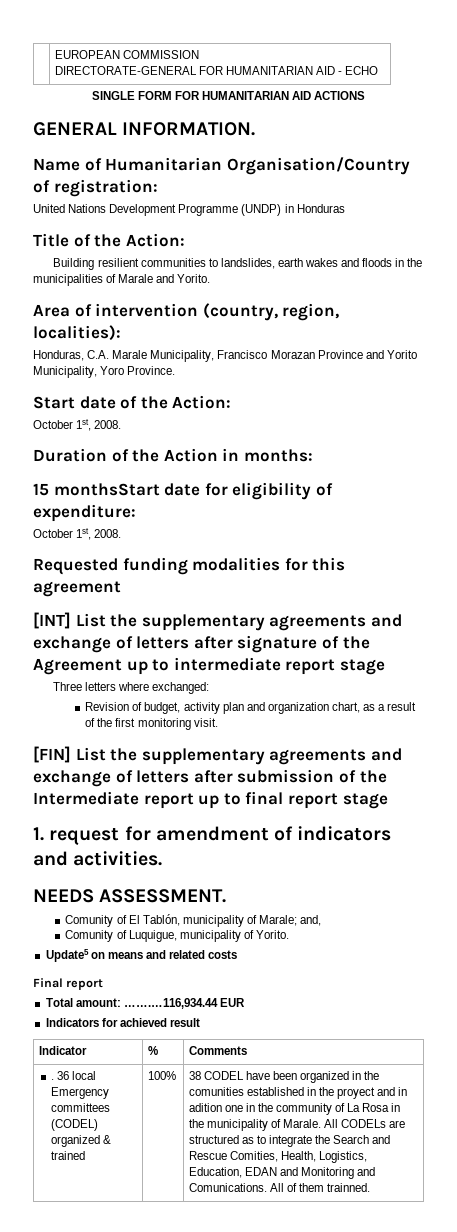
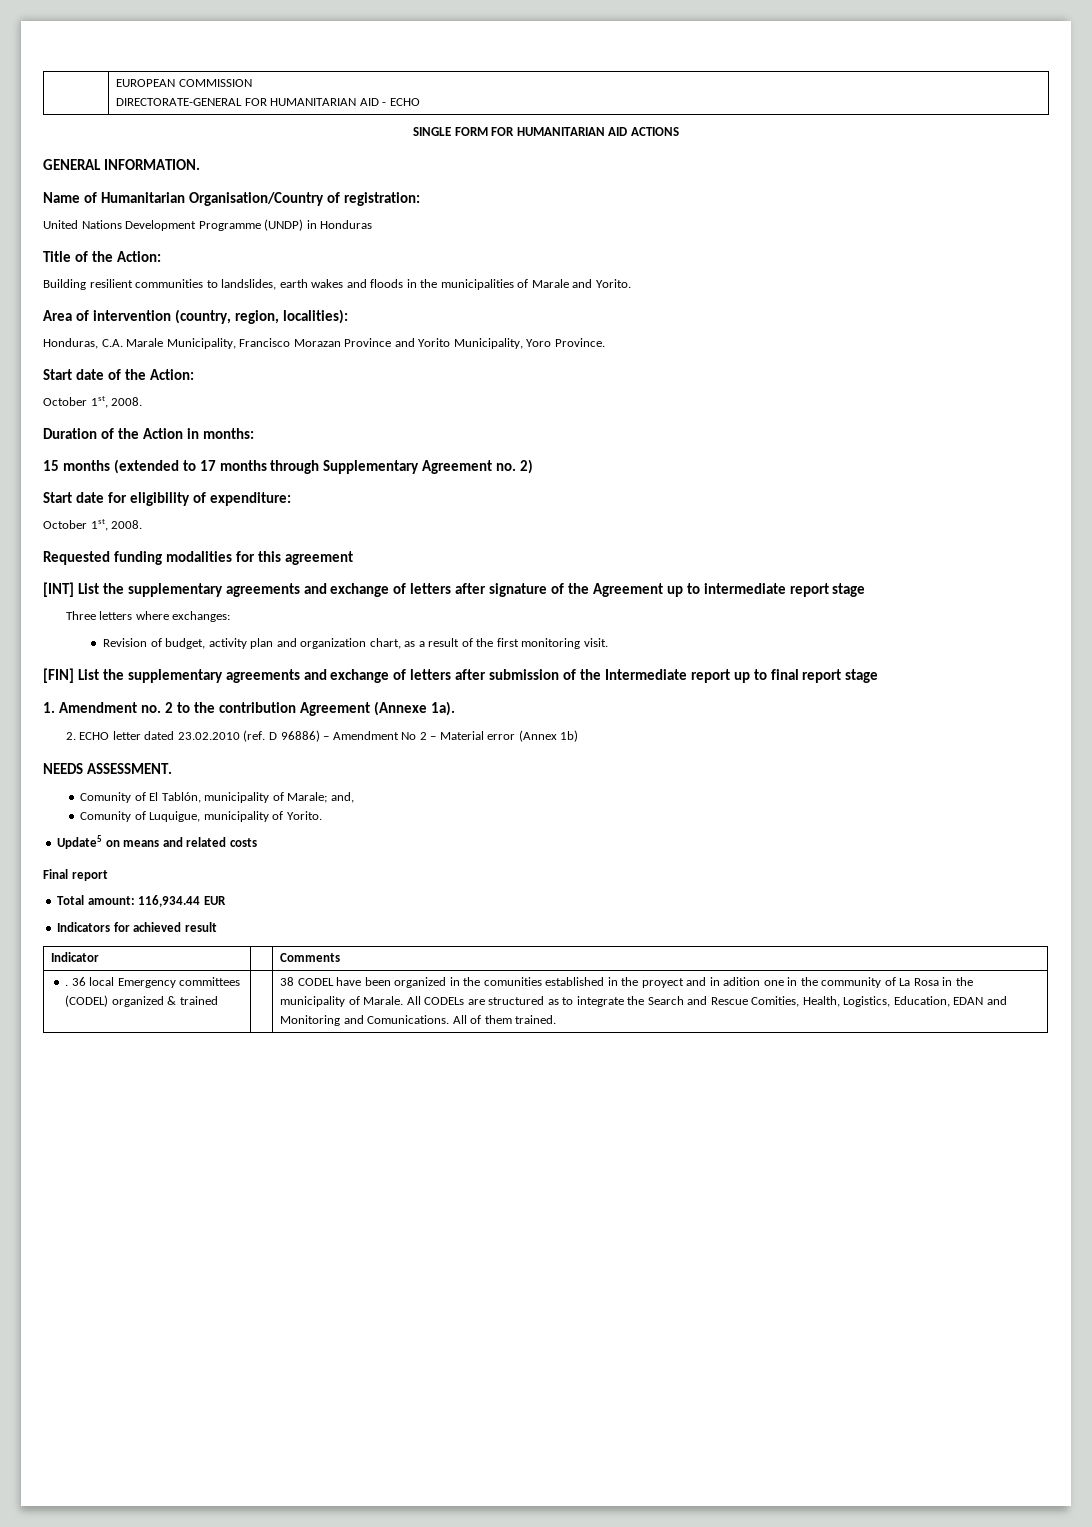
[53,483,160,496] monthsStart -> [62,459,534,474] [43,492,72,503] months (extended to 17 months through Supplementary Agreement no. 2) // Start
[152,682,210,694] exchanged: -> [172,611,231,622] exchanges:
[49,826,392,845] [33,851,163,866] request for amendment of indicators and activities. -> [59,701,456,716] [65,730,579,742] Amendment no. 2 to the contribution Agreement (Annexe 1a). // 2. ECHO letter dated 23.02.2010 (ref. D 96886) – Amendment No 2 – Material error (Annex 1b)
[123,998,218,1009] …….…116,934.44 -> [138,895,201,907] 116,934.44
[147,1046,158,1055] % -> (100, 957) none
[147,1071,176,1080] 100% -> (218, 1000) none
[327,1183,371,1192] trainned. -> [515,1015,557,1024] trained.

